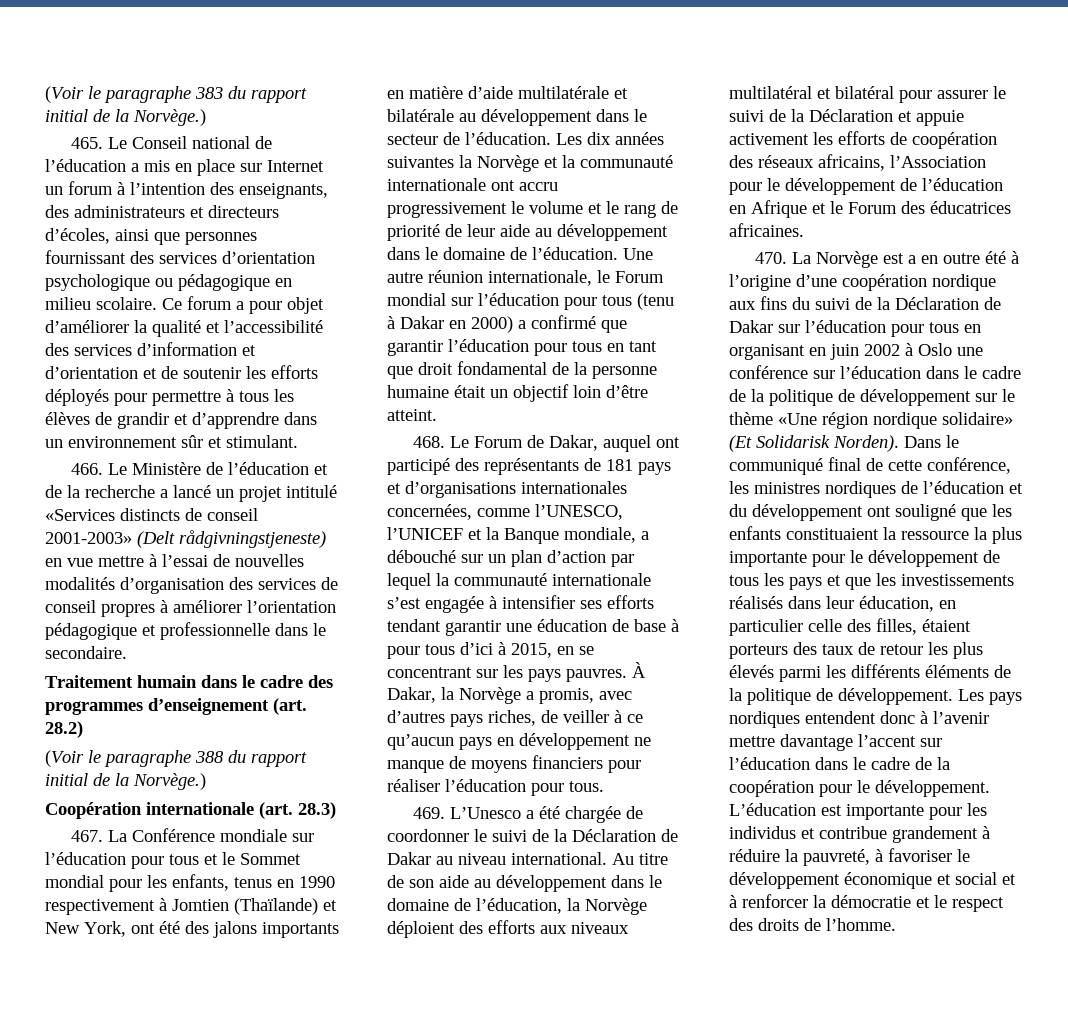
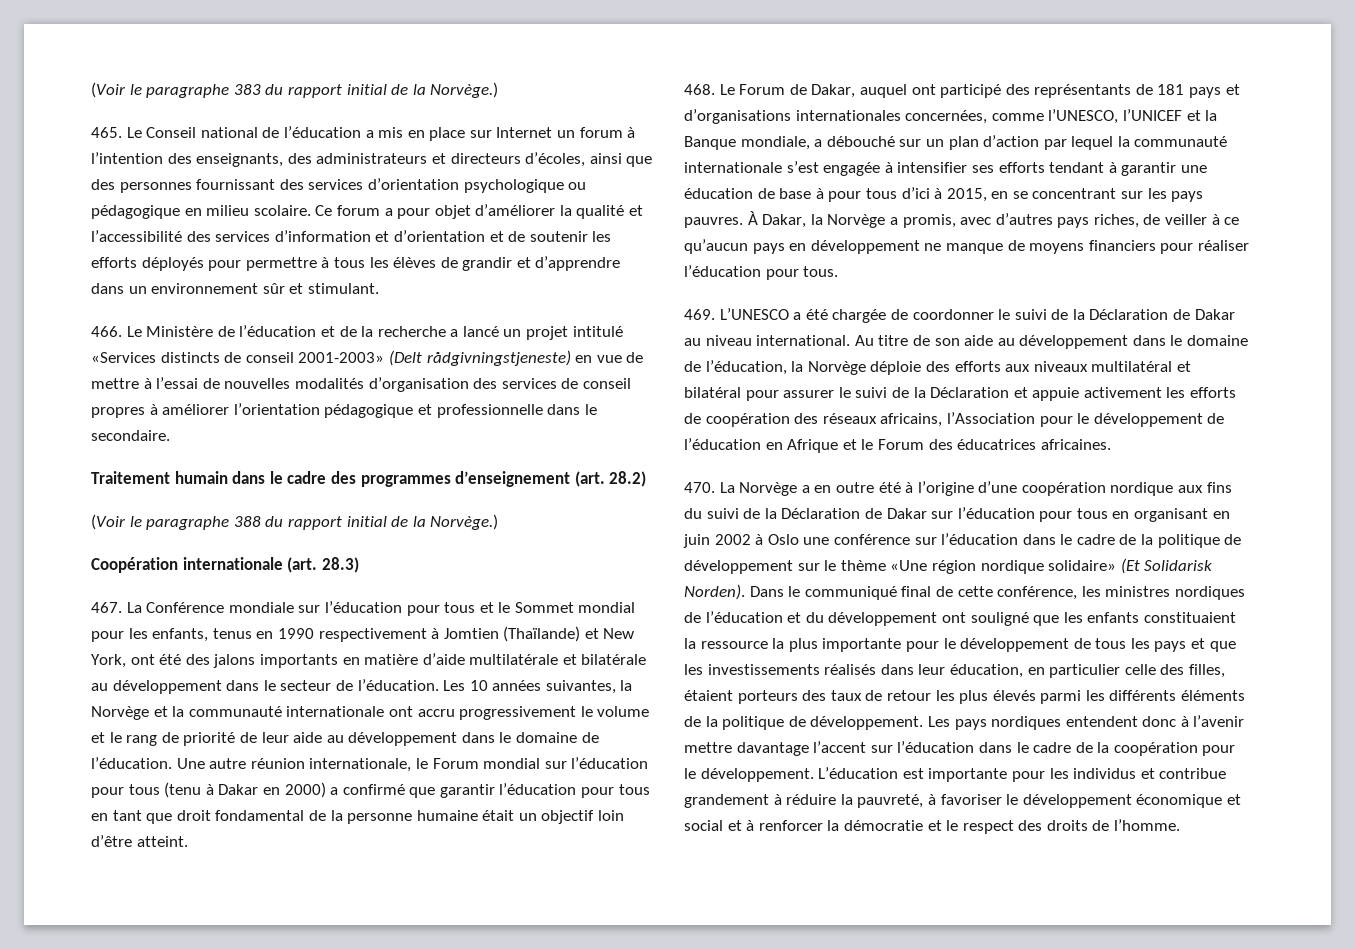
(180, 238) none -> [91,179,115,190] des
(93, 562) none -> [626,352,644,363] de
[587,132,664,145] [387,156,454,168] dix années suivantes -> [469,680,616,694] 10 années suivantes,
(441, 625) none -> [1108,162,1117,173] à
[449,807,521,819] L’Unesco -> [719,308,789,320] L’UNESCO
[387,921,455,938] déploient -> [870,361,922,375] déploie
[882,253,904,264] est -> (798, 489) none

